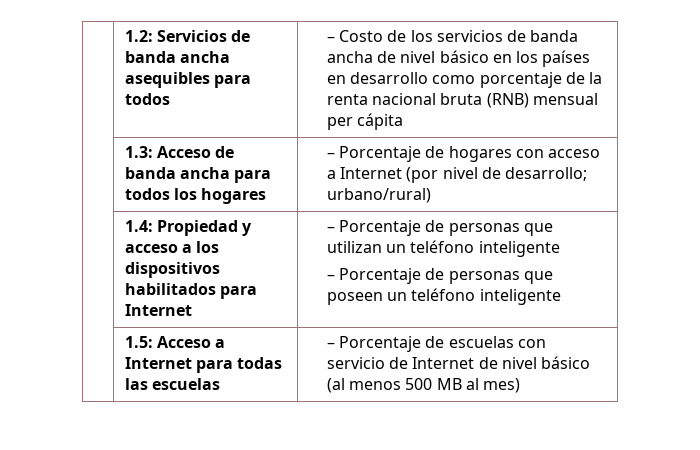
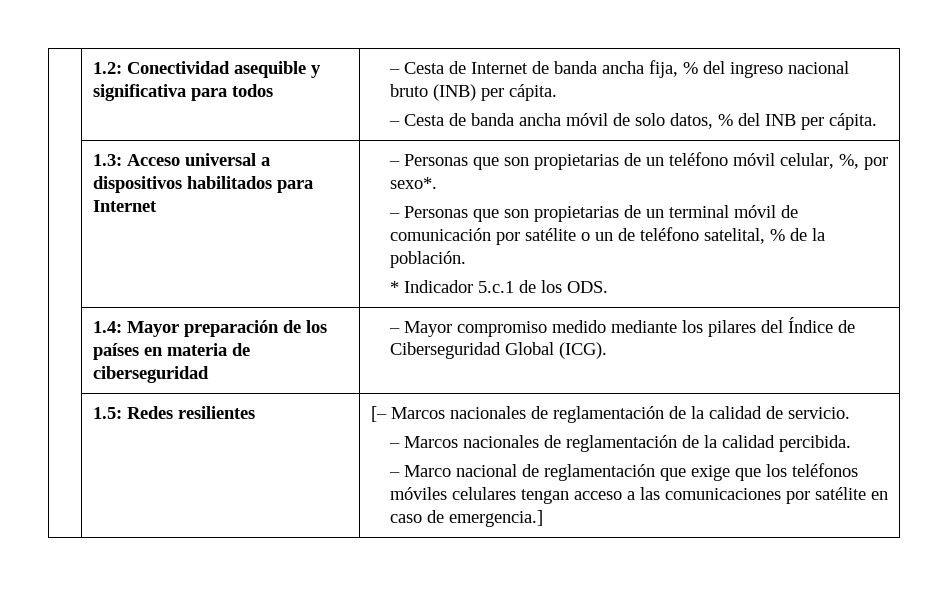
[157,30,251,42] [124,51,231,63] [124,72,252,88] [124,93,170,105] [326,30,579,42] [326,50,591,67] [326,72,603,88] [326,93,598,108] [326,113,403,130] [124,146,235,158] [124,167,272,183] [124,188,267,204] [326,146,601,162] [326,167,588,183] [326,188,431,203] [124,220,253,236] [124,241,220,253] Servicios de banda ancha asequibles para todos | – Costo de los servicios de banda ancha de nivel básico en los países en desarrollo como porcentaje de la renta nacional bruta (RNB) mensual per cápita // | 1.3: Acceso de banda ancha para todos los hogares | – Porcentaje de hogares con acceso a Internet (por nivel de desarrollo; urbano/rural) // | 1.4: Propiedad y acceso a los -> [127,61,322,78] [93,84,274,101] [388,60,849,78] [389,84,557,101] [388,113,877,130] [93,153,271,166] Conectividad asequible y significativa para todos | – Cesta de Internet de banda ancha fija, % del ingreso nacional bruto (INB) per cápita. // – Cesta de banda ancha móvil de solo datos, % del INB per cápita. // | 1.3: Acceso universal a
[338,220,553,236] [326,240,560,257] [326,268,553,284] [326,288,561,305] [124,336,226,348] [124,357,283,373] [124,378,221,390] [326,336,546,352] [326,356,591,369] [326,378,521,393] Porcentaje de personas que utilizan un teléfono inteligente // – Porcentaje de personas que poseen un teléfono inteligente // | 1.5: Acceso a Internet para todas las escuelas | – Porcentaje de escuelas con servicio de Internet de nivel básico (al menos 500 MB al mes) -> [403,152,888,170] [389,177,437,189] [388,205,798,222] [389,227,825,245] [389,251,466,268] [389,280,608,293] [93,320,328,337] [93,343,251,360] [93,366,210,383] [388,317,855,337] [389,342,607,359] [93,406,256,419] [371,406,851,423] [388,435,851,452] [388,463,858,481] [389,487,888,504] [389,510,543,527] Personas que son propietarias de un teléfono móvil celular, %, por sexo*. // – Personas que son propietarias de un terminal móvil de comunicación por satélite o un de teléfono satelital, % de la población. // * Indicador 5.c.1 de los ODS. // | 1.4: Mayor preparación de los países en materia de ciberseguridad | – Mayor compromiso medido mediante los pilares del Índice de Ciberseguridad Global (ICG). // | 1.5: Redes resilientes | [– Marcos nacionales de reglamentación de la calidad de servicio. // – Marcos nacionales de reglamentación de la calidad percibida. // – Marco nacional de reglamentación que exige que los teléfonos móviles celulares tengan acceso a las comunicaciones por satélite en caso de emergencia.]

